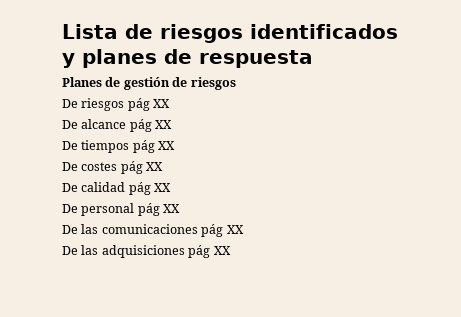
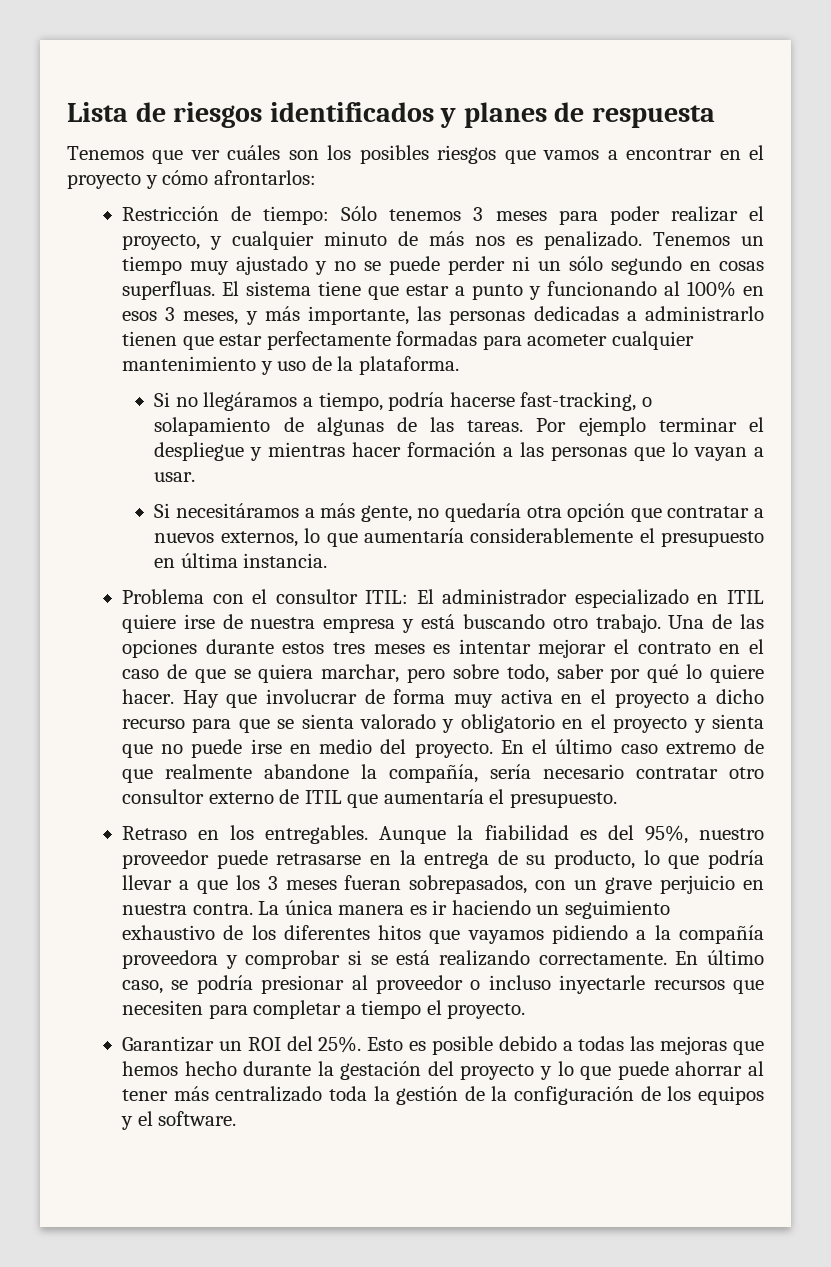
[62,77,236,90] [62,98,171,111] [62,119,173,132] [62,140,176,153] [62,161,164,174] [62,182,172,195] [62,203,181,216] [62,224,244,237] [62,245,231,258] Planes de gestión de riesgos // De riesgos pág XX // De alcance pág XX // De tiempos pág XX // De costes pág XX // De calidad pág XX // De personal pág XX // De las comunicaciones pág XX // De las adquisiciones pág XX -> [67,145,764,164] [67,170,316,189] [121,206,764,225] [121,231,764,250] [121,256,765,275] [121,281,764,300] [121,306,764,325] [121,331,694,350] [121,356,459,375] [154,392,652,411] [154,417,765,436] [154,442,765,461] [154,472,196,482] [154,503,764,522] [154,528,764,547] [154,553,328,568] [121,589,764,608] [121,614,764,633] [121,639,764,658] [121,664,764,683] [121,689,764,708] [121,714,764,733] [121,739,765,758] [121,764,764,783] [121,789,617,808] [121,825,764,844] [121,850,764,869] [121,875,764,894] [121,900,670,919] [121,925,764,944] [121,950,764,969] [121,975,765,994] [121,1000,526,1019] [121,1036,764,1055] [121,1061,764,1080] [121,1086,764,1105] [120,1111,237,1130] Tenemos que ver cuáles son los posibles riesgos que vamos a encontrar en el proyecto y cómo afrontarlos: // Restricción de tiempo: Sólo tenemos 3 meses para poder realizar el proyecto, y cualquier minuto de más nos es penalizado. Tenemos un tiempo muy ajustado y no se puede perder ni un sólo segundo en cosas superfluas. El sistema tiene que estar a punto y funcionando al 100% en esos 3 meses, y más importante, las personas dedicadas a administrarlo tienen que estar perfectamente formadas para acometer cualquier mantenimiento y uso de la plataforma. // Si no llegáramos a tiempo, podría hacerse fast-tracking, o solapamiento de algunas de las tareas. Por ejemplo terminar el despliegue y mientras hacer formación a las personas que lo vayan a usar. // Si necesitáramos a más gente, no quedaría otra opción que contratar a nuevos externos, lo que aumentaría considerablemente el presupuesto en última instancia. // Problema con el consultor ITIL: El administrador especializado en ITIL quiere irse de nuestra empresa y está buscando otro trabajo. Una de las opciones durante estos tres meses es intentar mejorar el contrato en el caso de que se quiera marchar, pero sobre todo, saber por qué lo quiere hacer. Hay que involucrar de forma muy activa en el proyecto a dicho recurso para que se sienta valorado y obligatorio en el proyecto y sienta que no puede irse en medio del proyecto. En el último caso extremo de que realmente abandone la compañía, sería necesario contratar otro consultor externo de ITIL que aumentaría el presupuesto. // Retraso en los entregables. Aunque la fiabilidad es del 95%, nuestro proveedor puede retrasarse en la entrega de su producto, lo que podría llevar a que los 3 meses fueran sobrepasados, con un grave perjuicio en nuestra contra. La única manera es ir haciendo un seguimiento exhaustivo de los diferentes hitos que vayamos pidiendo a la compañía proveedora y comprobar si se está realizando correctamente. En último caso, se podría presionar al proveedor o incluso inyectarle recursos que necesiten para completar a tiempo el proyecto. // Garantizar un ROI del 25%. Esto es posible debido a todas las mejoras que hemos hecho durante la gestación del proyecto y lo que puede ahorrar al tener más centralizado toda la gestión de la configuración de los equipos y el software.

